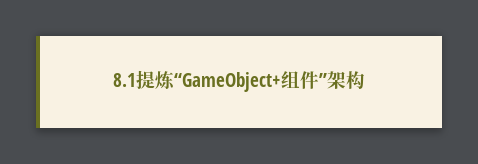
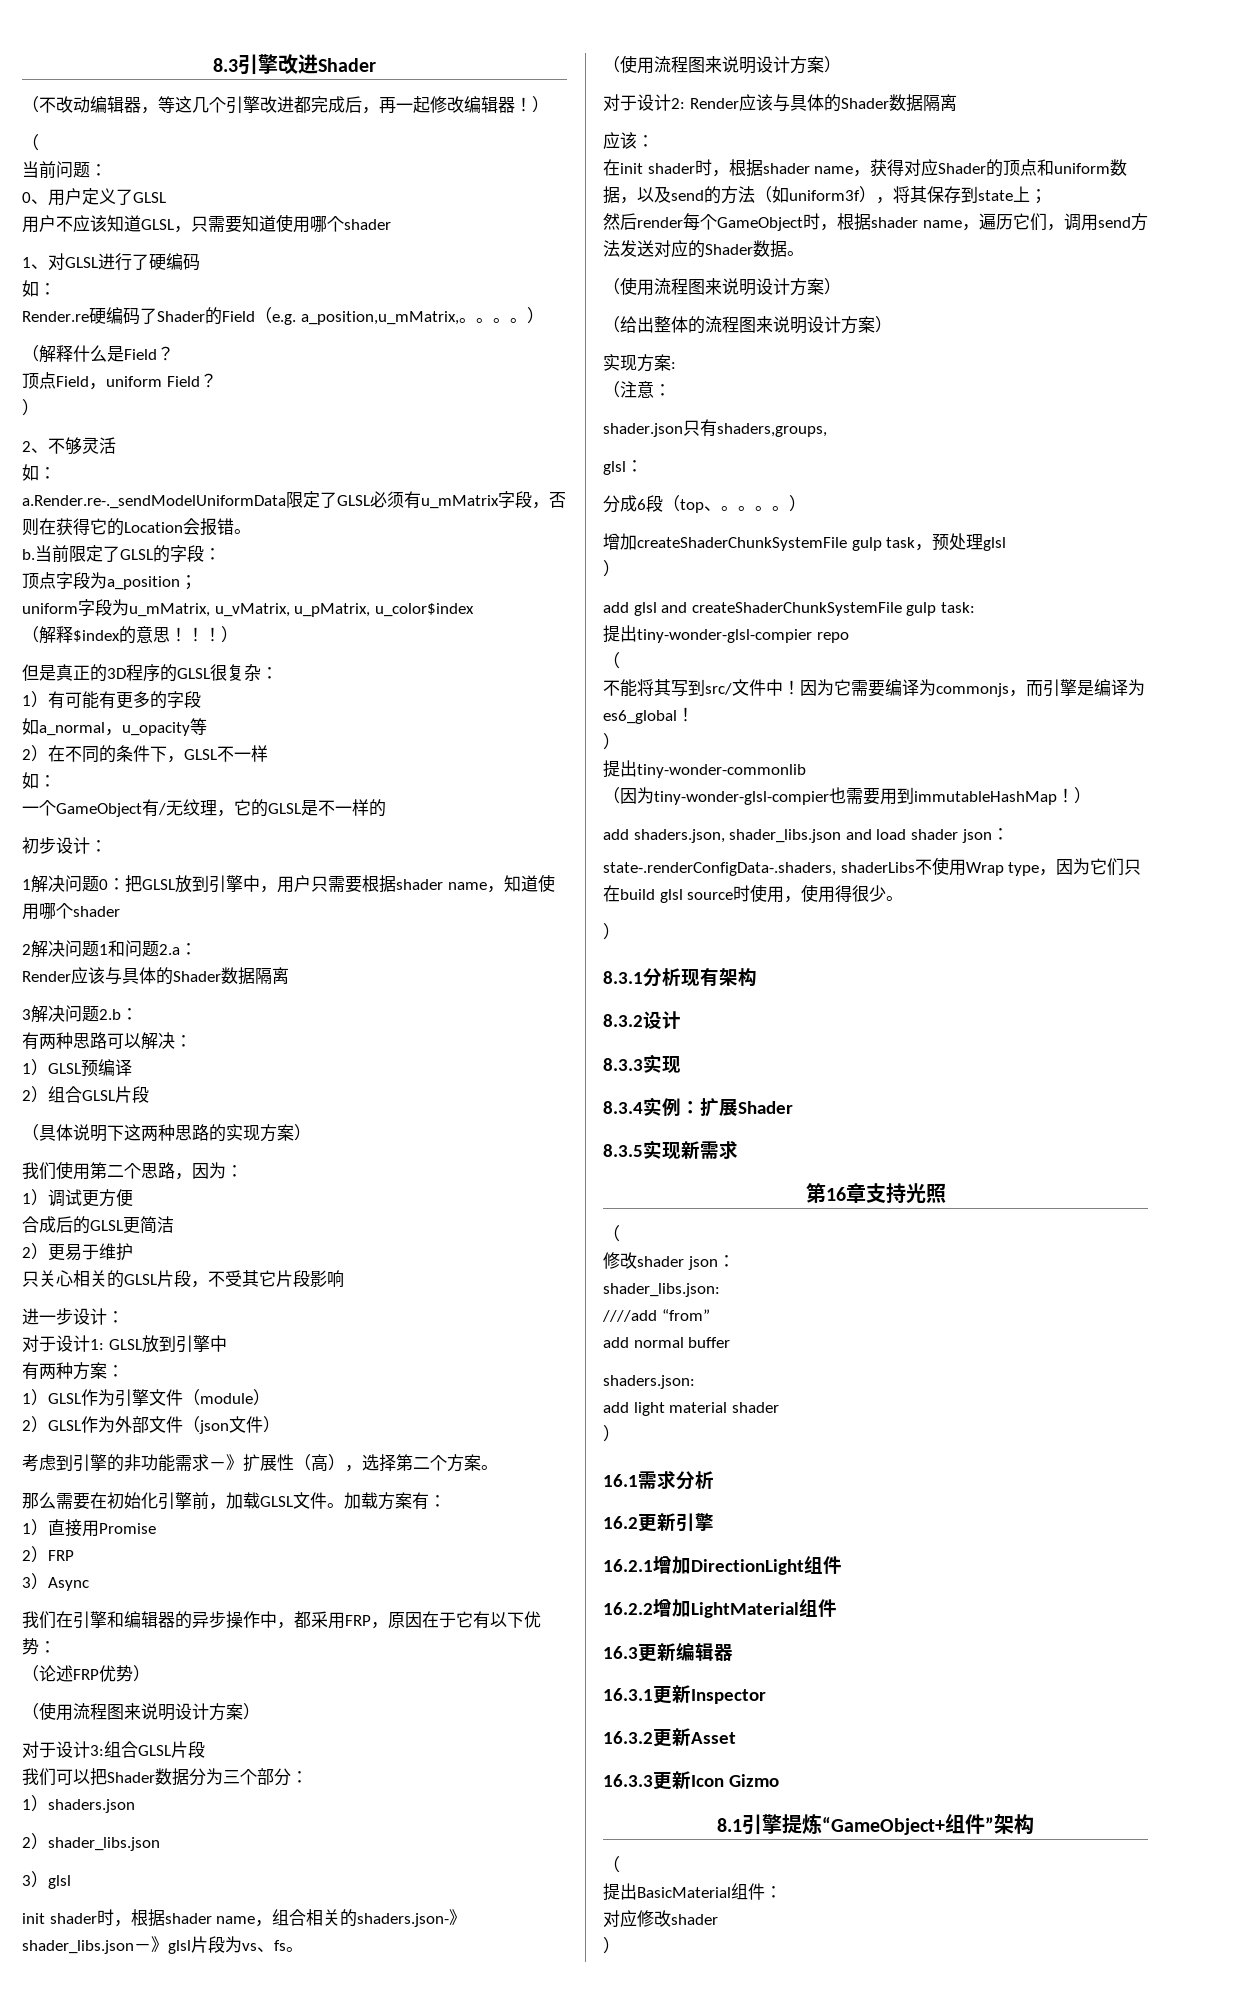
[113,73,136,87] 8.1 -> [213,54,376,75] [22,96,549,114] [22,134,39,151] [22,161,107,179] [22,188,166,206] [22,214,391,233] [22,253,200,271] [22,280,56,297] [22,307,544,325] [22,345,174,363] [22,372,217,390] [22,399,39,416] [22,437,116,455] [22,464,56,481] [22,491,566,509] [22,518,251,536] [22,545,221,563] [22,572,197,590] [22,599,474,617] [22,626,238,644] [22,664,278,682] [22,691,201,709] [22,718,207,736] [22,745,268,763] [22,772,56,789] [22,799,386,817] [22,837,107,854] [22,874,555,893] [22,902,120,920] [22,940,197,958] [22,967,289,985] [22,1005,138,1023] [22,1032,192,1050] [22,1059,132,1077] [22,1086,149,1103] [22,1124,311,1142] [22,1161,243,1180] [22,1189,133,1207] [22,1216,174,1234] [22,1243,133,1261] [22,1270,344,1288] [22,1308,124,1325] [22,1335,227,1353] [22,1362,124,1380] [22,1389,270,1407] [22,1416,280,1434] [22,1454,498,1472] [22,1492,446,1510] [22,1519,156,1537] [22,1546,74,1563] [22,1573,89,1591] [22,1611,541,1629] [22,1638,56,1655] [22,1665,150,1682] [22,1702,260,1721] [22,1741,205,1758] [22,1768,308,1786] [22,1795,135,1813] [22,1833,160,1851] [22,1871,71,1889] [22,1909,467,1927] [22,1936,303,1954] [603,55,841,74] [603,94,957,112] [603,132,654,149] [603,159,1128,177] [603,186,1047,204] [603,213,1148,231] [603,240,804,258] [603,277,841,296] [603,316,892,334] [603,354,676,372] [603,381,671,398] [603,419,827,437] [603,460,643,475] [603,495,806,513] [603,533,1007,551] [603,560,620,577] [603,602,975,616] [603,625,849,643] [603,652,620,669] [603,679,1145,697] [603,707,694,724] [603,733,620,750] [603,760,806,778] [603,787,1091,805] [603,828,1009,843] [603,857,1142,876] [603,884,904,903] [603,923,620,940] [603,968,757,987] [603,1011,681,1029] [603,1054,681,1074] [603,1097,793,1117] [603,1140,738,1160] [805,1183,946,1204] [603,1225,620,1242] [603,1252,735,1270] [603,1283,720,1297] [602,1309,710,1322] [603,1337,731,1348] [603,1375,695,1389] [603,1402,779,1416] [603,1425,620,1442] [603,1470,714,1490] [603,1513,714,1532] [603,1556,842,1575] [603,1599,837,1618] [603,1642,733,1662] [603,1685,766,1704] [603,1728,736,1747] [603,1771,779,1790] [717,1814,782,1835] 8.3引擎改进Shader // （不改动编辑器，等这几个引擎改进都完成后，再一起修改编辑器！） // （ // 当前问题： // 0、用户定义了GLSL // 用户不应该知道GLSL，只需要知道使用哪个shader // 1、对GLSL进行了硬编码 // 如： // Render.re硬编码了Shader的Field（e.g. a_position,u_mMatrix,。。。。） // （解释什么是Field？ // 顶点Field，uniform Field？ // ） // 2、不够灵活 // 如： // a.Render.re-._sendModelUniformData限定了GLSL必须有u_mMatrix字段，否则在获得它的Location会报错。 // b.当前限定了GLSL的字段： // 顶点字段为a_position； // uniform字段为u_mMatrix, u_vMatrix, u_pMatrix, u_color$index // （解释$index的意思！！！） // 但是真正的3D程序的GLSL很复杂： // 1）有可能有更多的字段 // 如a_normal，u_opacity等 // 2）在不同的条件下，GLSL不一样 // 如： // 一个GameObject有/无纹理，它的GLSL是不一样的 // 初步设计： // 1解决问题0：把GLSL放到引擎中，用户只需要根据shader name，知道使用哪个shader // 2解决问题1和问题2.a： // Render应该与具体的Shader数据隔离 // 3解决问题2.b： // 有两种思路可以解决： // 1）GLSL预编译 // 2）组合GLSL片段 // （具体说明下这两种思路的实现方案） // 我们使用第二个思路，因为： // 1）调试更方便 // 合成后的GLSL更简洁 // 2）更易于维护 // 只关心相关的GLSL片段，不受其它片段影响 // 进一步设计： // 对于设计1: GLSL放到引擎中 // 有两种方案： // 1）GLSL作为引擎文件（module） // 2）GLSL作为外部文件（json文件） // 考虑到引擎的非功能需求－》扩展性（高），选择第二个方案。 // 那么需要在初始化引擎前，加载GLSL文件。加载方案有： // 1）直接用Promise // 2）FRP // 3）Async // 我们在引擎和编辑器的异步操作中，都采用FRP，原因在于它有以下优势： // （论述FRP优势） // （使用流程图来说明设计方案） // 对于设计3:组合GLSL片段 // 我们可以把Shader数据分为三个部分： // 1）shaders.json // 2）shader_libs.json // 3）glsl // init shader时，根据shader name，组合相关的shaders.json-》shader_libs.json－》glsl片段为vs、fs。 // （使用流程图来说明设计方案） // 对于设计2: Render应该与具体的Shader数据隔离 // 应该： // 在init shader时，根据shader name，获得对应Shader的顶点和uniform数据，以及send的方法（如uniform3f），将其保存到state上； // 然后render每个GameObject时，根据shader name，遍历它们，调用send方法发送对应的Shader数据。 // （使用流程图来说明设计方案） // （给出整体的流程图来说明设计方案） // 实现方案: // （注意： // shader.json只有shaders,groups, // glsl： // 分成6段（top、。。。。） // 增加createShaderChunkSystemFile gulp task，预处理glsl // ） // add glsl and createShaderChunkSystemFile gulp task: // 提出tiny-wonder-glsl-compier repo // （ // 不能将其写到src/文件中！因为它需要编译为commonjs，而引擎是编译为es6_global！ // ） // 提出tiny-wonder-commonlib // （因为tiny-wonder-glsl-compier也需要用到immutableHashMap！） // add shaders.json, shader_libs.json and load shader json： // state-.renderConfigData-.shaders, shaderLibs不使用Wrap type，因为它们只在build glsl source时使用，使用得很少。 // ） // 8.3.1分析现有架构 // 8.3.2设计 // 8.3.3实现 // 8.3.4实例：扩展Shader // 8.3.5实现新需求 // 第16章支持光照 // （ // 修改shader json： // shader_libs.json: // ////add “from” // add normal buffer // shaders.json: // add light material shader // ） // 16.1需求分析 // 16.2更新引擎 // 16.2.1增加DirectionLight组件 // 16.2.2增加LightMaterial组件 // 16.3更新编辑器 // 16.3.1更新Inspector // 16.3.2更新Asset // 16.3.3更新Icon Gizmo // 8.1引擎
(365, 80) none -> [603,1856,620,1873] [603,1883,782,1901] [603,1910,718,1927] [603,1937,620,1954] // （ // 提出BasicMaterial组件： // 对应修改shader // ）

